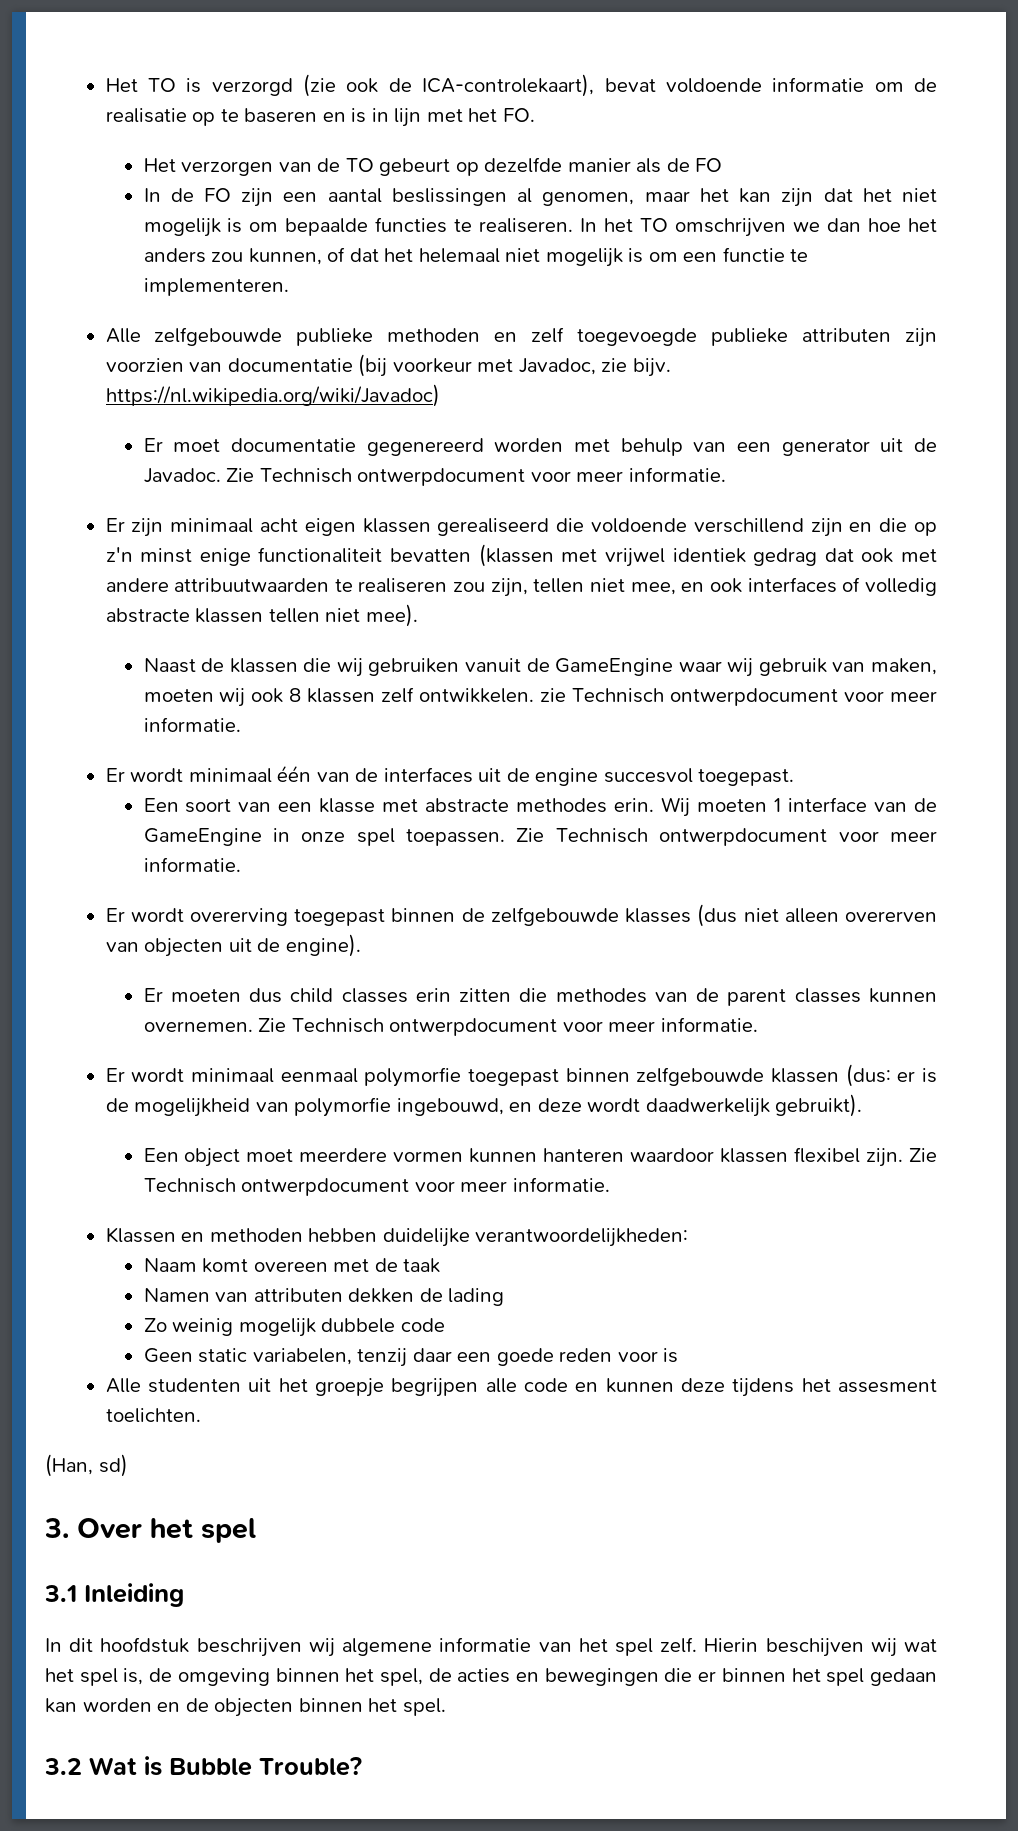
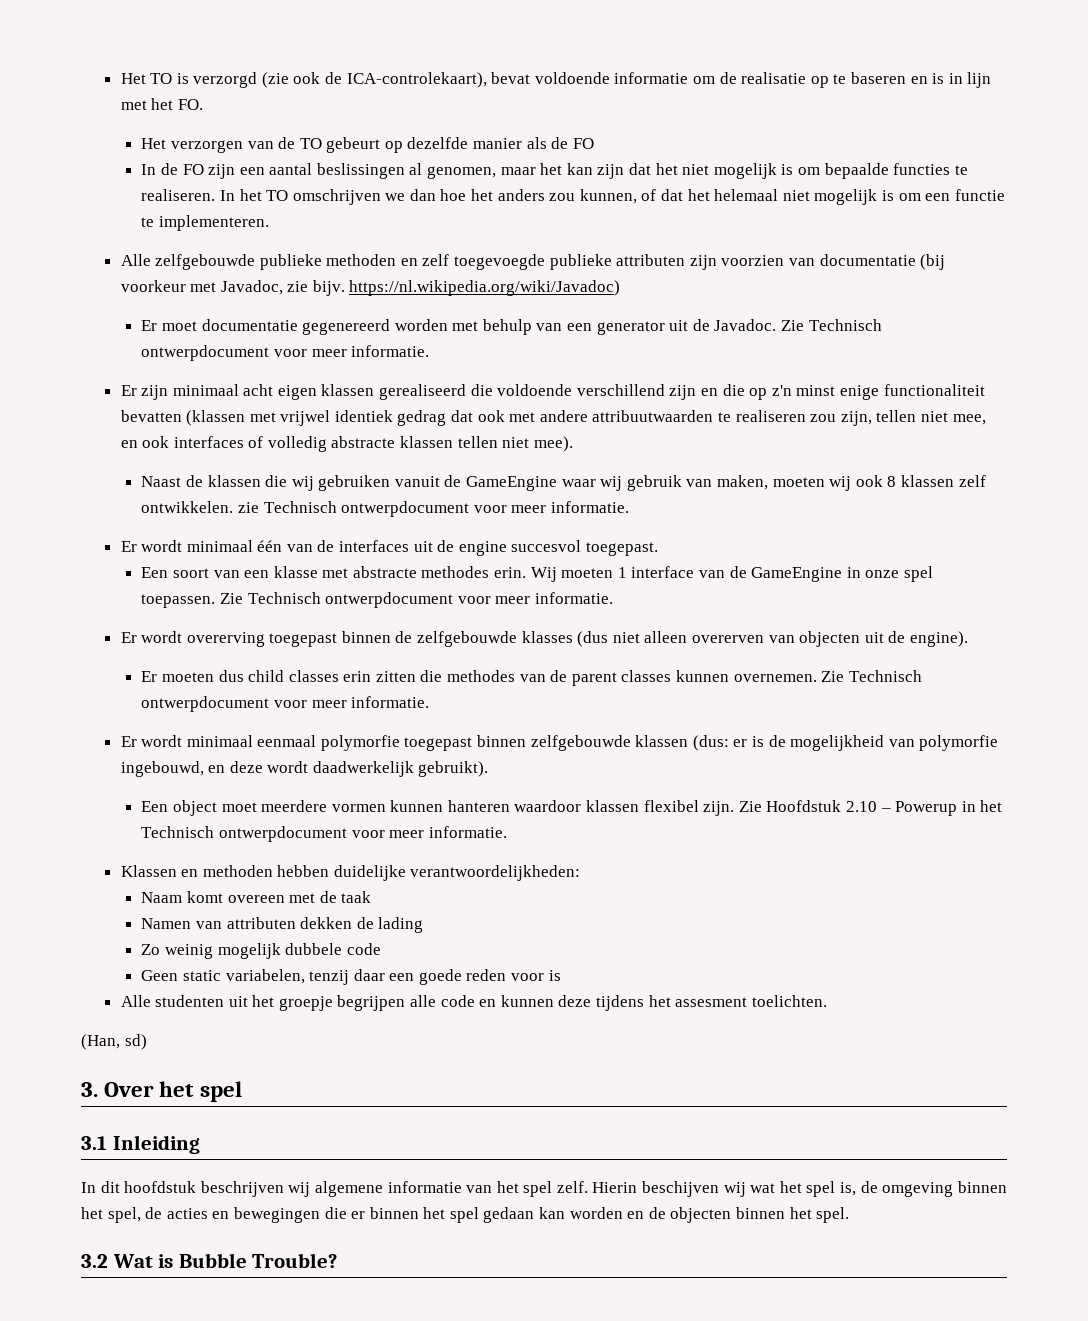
(937, 1155) none -> [766,800,1003,816] Hoofdstuk 2.10 – Powerup in het

